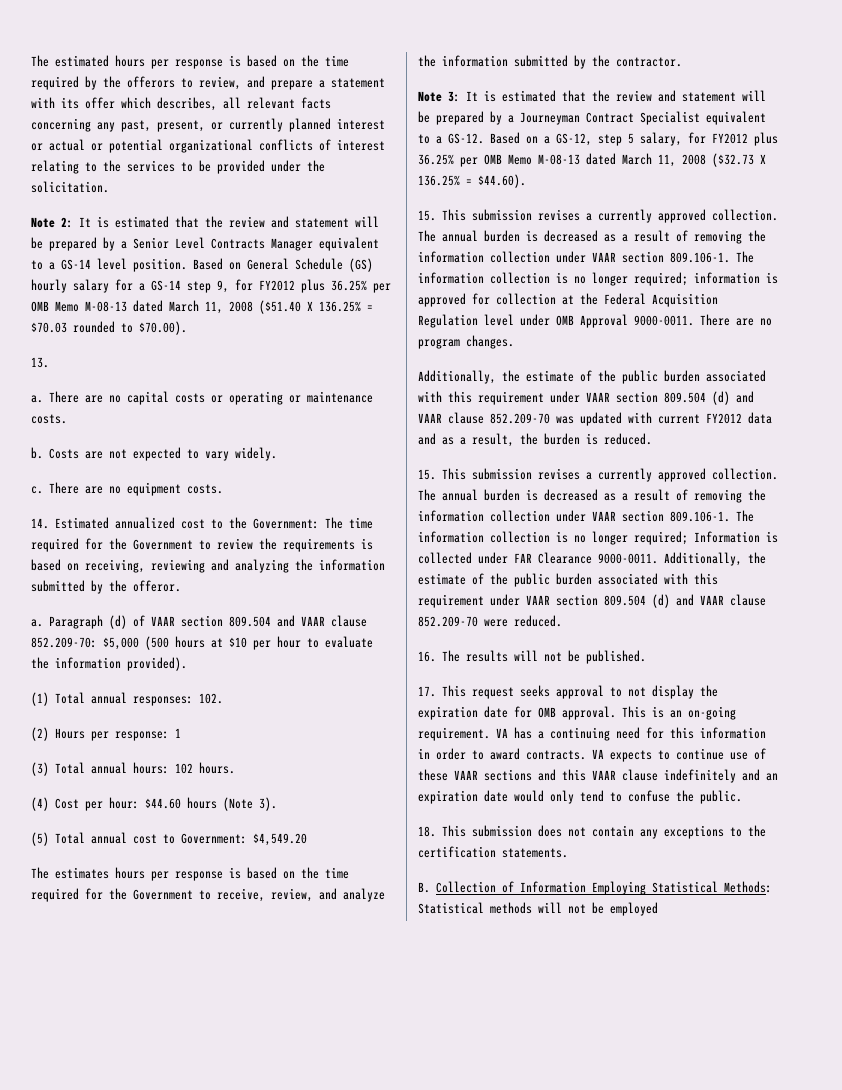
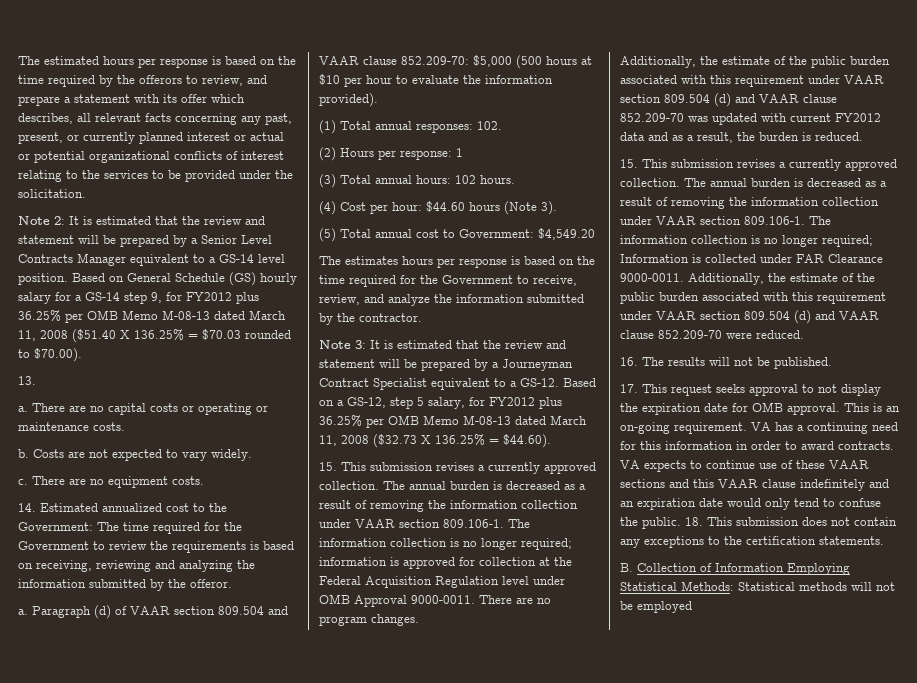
(742, 797) // -> (681, 523) none

